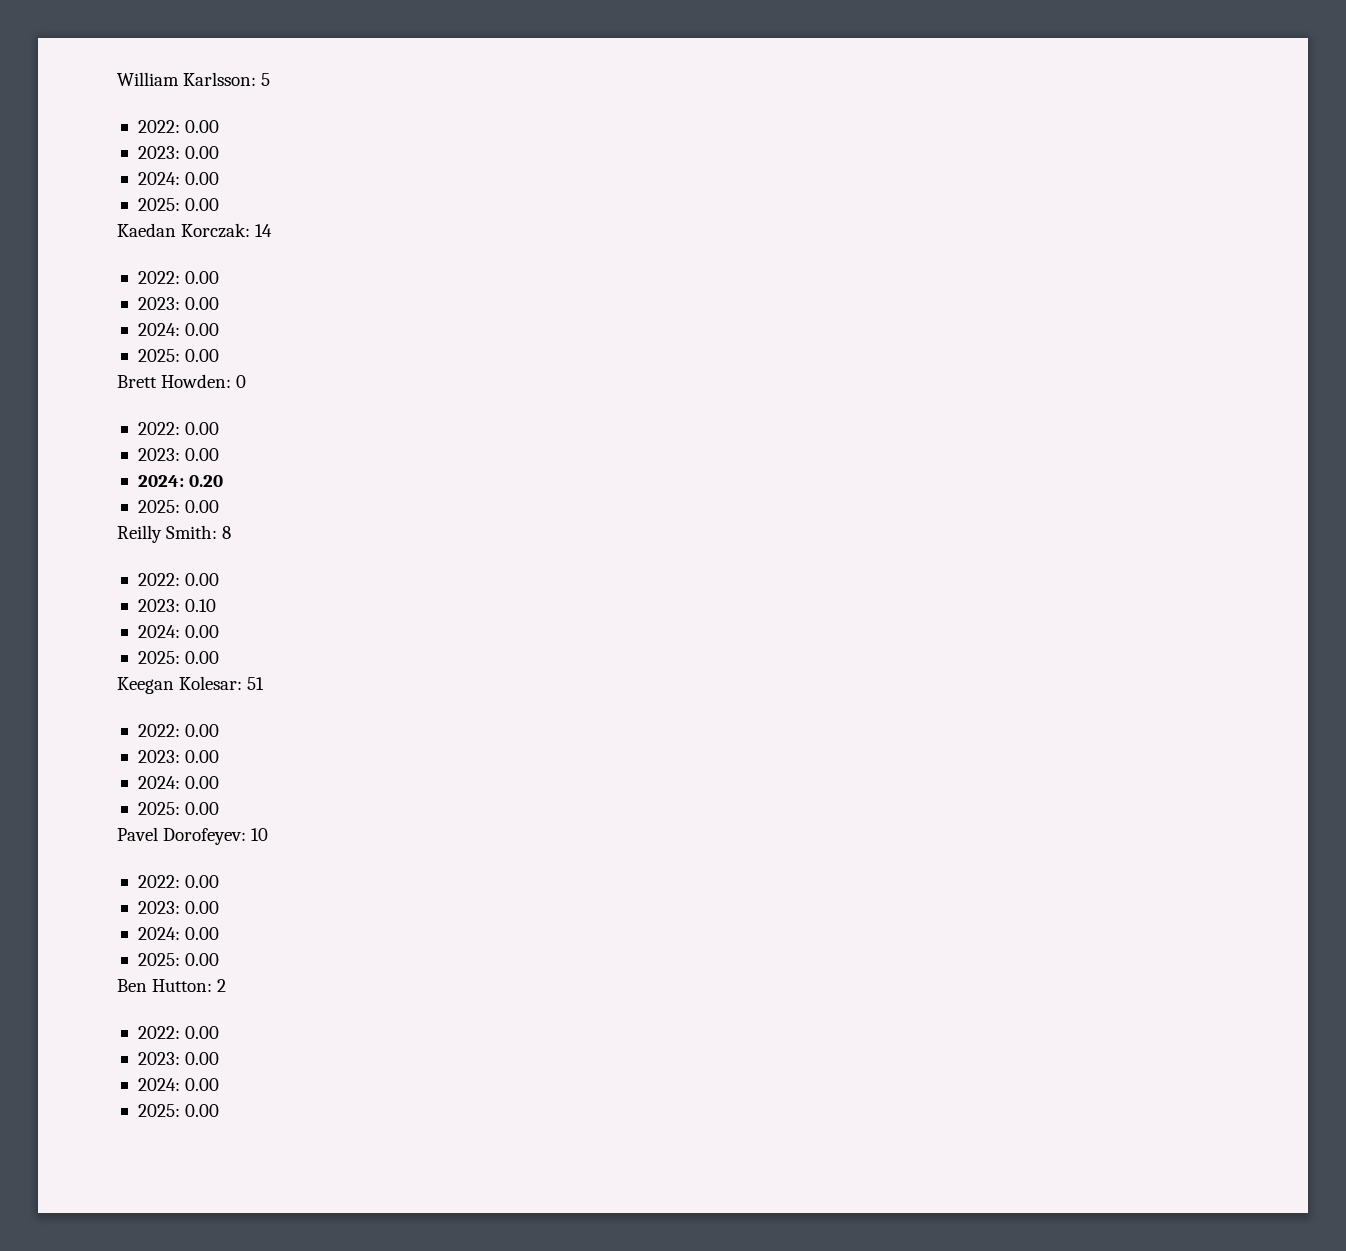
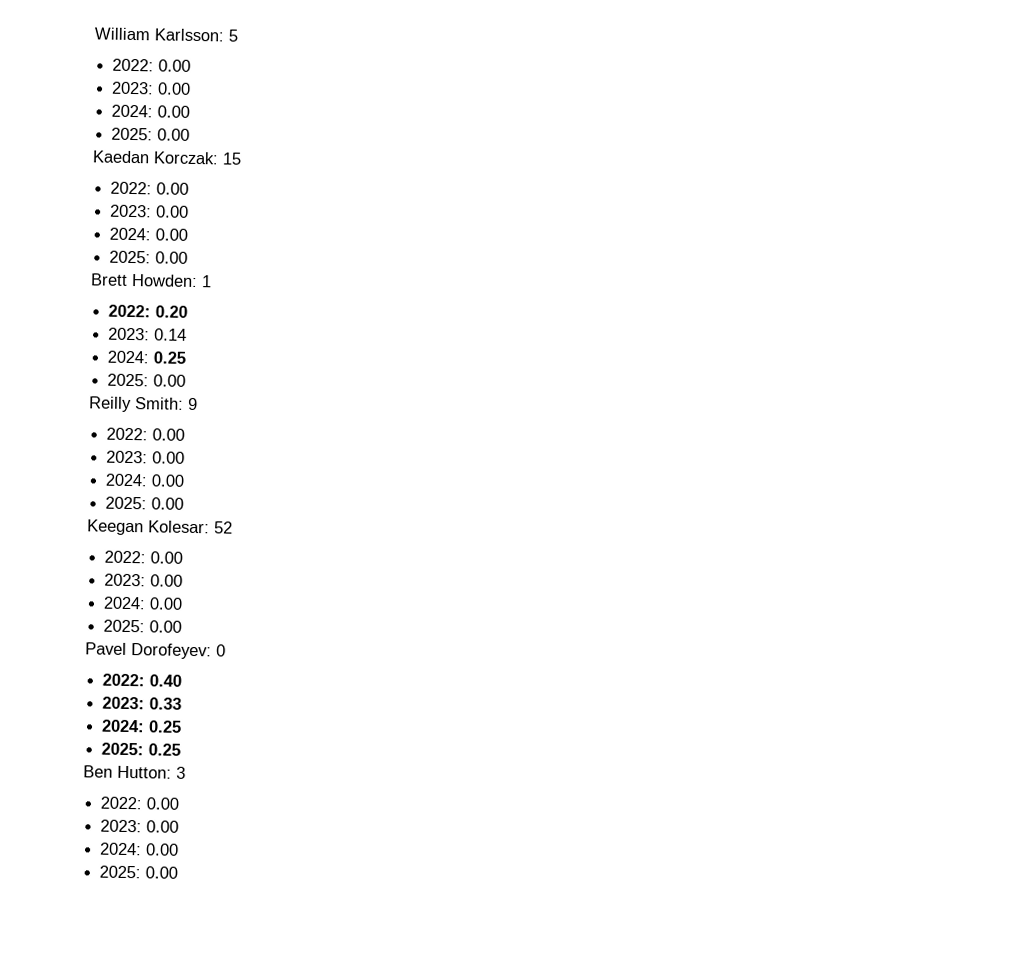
[255,224,273,237] 14 -> [222,152,242,165] 15
[236,375,247,388] [137,422,220,435] [137,448,220,461] [137,475,224,487] [137,500,220,513] [117,525,232,543] [137,573,220,586] [137,599,217,612] 0 // 2022: 0.00 // 2023: 0.00 // 2024: 0.20 // 2025: 0.00 // Reilly Smith: 8 // 2022: 0.00 // 2023: 0.10 -> [201,275,212,288] [108,304,189,318] [108,327,188,341] [107,350,187,364] [107,373,187,387] [88,396,198,413] [106,427,186,441] [106,450,186,464] 1 // 2022: 0.20 // 2023: 0.14 // 2024: 0.25 // 2025: 0.00 // Reilly Smith: 9 // 2022: 0.00 // 2023: 0.00
[247,677,265,690] 51 -> [214,521,233,534] 52
[251,828,269,841] [137,875,220,888] [137,901,220,914] [137,927,220,940] [137,953,220,966] [117,979,227,992] [137,1026,220,1039] [137,1052,220,1065] [137,1078,220,1091] [137,1104,220,1117] 10 // 2022: 0.00 // 2023: 0.00 // 2024: 0.00 // 2025: 0.00 // Ben Hutton: 2 // 2022: 0.00 // 2023: 0.00 // 2024: 0.00 // 2025: 0.00 -> [216,644,226,657] [102,673,183,687] [102,696,183,710] [101,719,183,733] [101,742,182,756] [83,765,186,779] [100,796,180,810] [100,819,180,833] [100,842,180,856] [99,865,179,879] 0 // 2022: 0.40 // 2023: 0.33 // 2024: 0.25 // 2025: 0.25 // Ben Hutton: 3 // 2022: 0.00 // 2023: 0.00 // 2024: 0.00 // 2025: 0.00

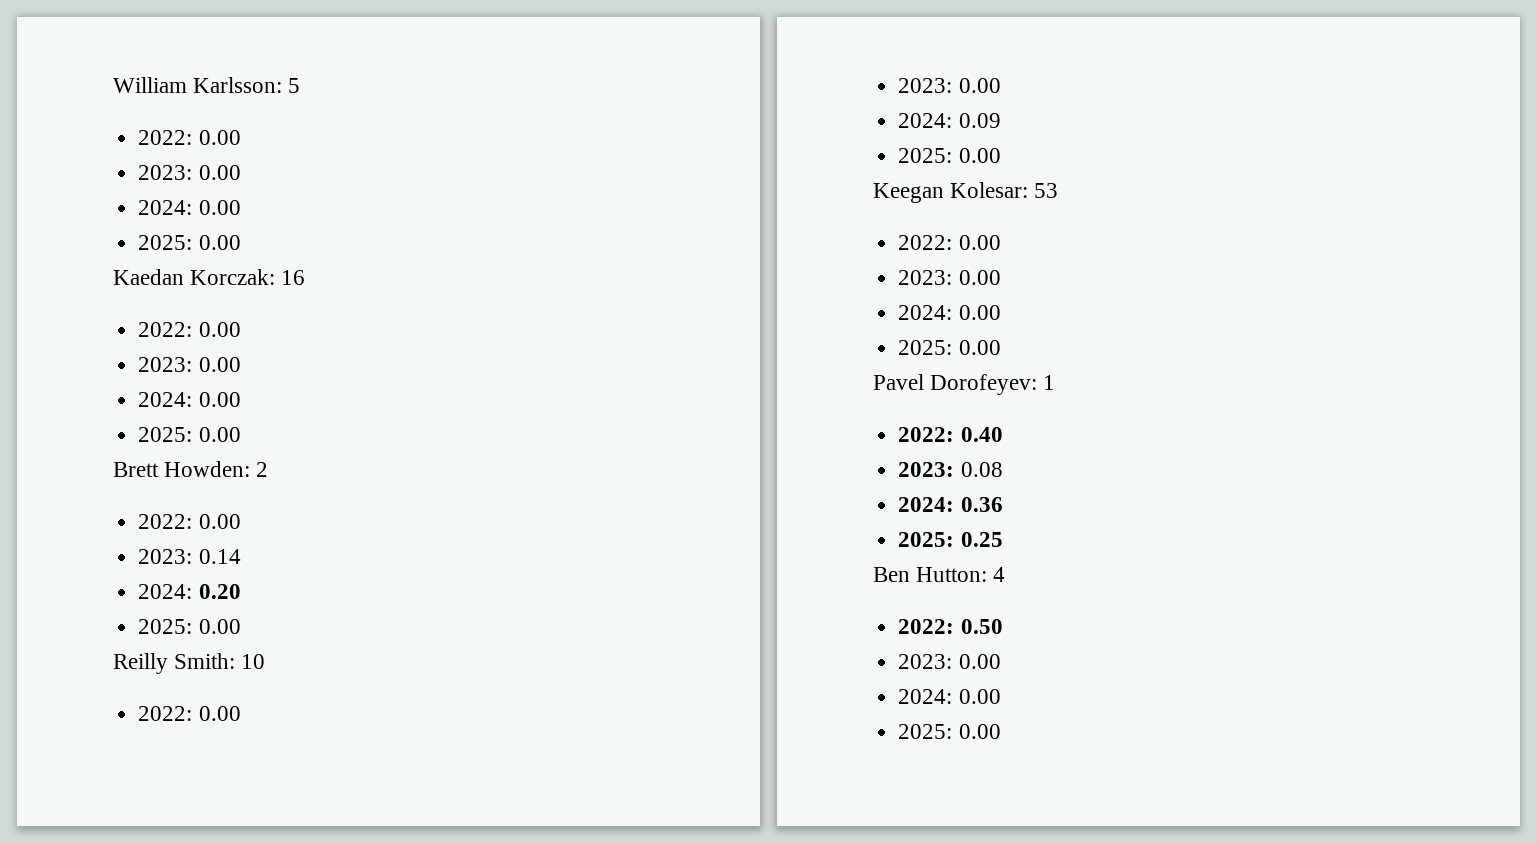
[222,152,242,165] 15 -> [281,270,306,285] 16
[201,275,212,288] [108,304,189,318] 1 // 2022: 0.20 -> [256,462,269,477] [138,514,241,529] 2 // 2022: 0.00
[153,351,187,364] 0.25 -> [198,584,241,599] 0.20
[188,397,198,411] [106,427,186,441] [106,450,186,464] [105,473,185,487] 9 // 2022: 0.00 // 2023: 0.00 // 2024: 0.00 -> [241,654,266,669] [138,706,241,721] [898,78,1001,93] [898,113,1001,128] 10 // 2022: 0.00 // 2023: 0.00 // 2024: 0.09
[214,521,233,534] 52 -> [1034,183,1059,198] 53
[216,644,226,657] 0 -> [1043,375,1056,390] 1
[149,697,183,710] [101,719,183,733] 0.33 // 2024: 0.25 -> [960,462,1003,477] [898,497,1003,512] 0.08 // 2024: 0.36
[176,766,186,779] [100,796,180,810] 3 // 2022: 0.00 -> [993,567,1006,582] [898,619,1003,634] 4 // 2022: 0.50

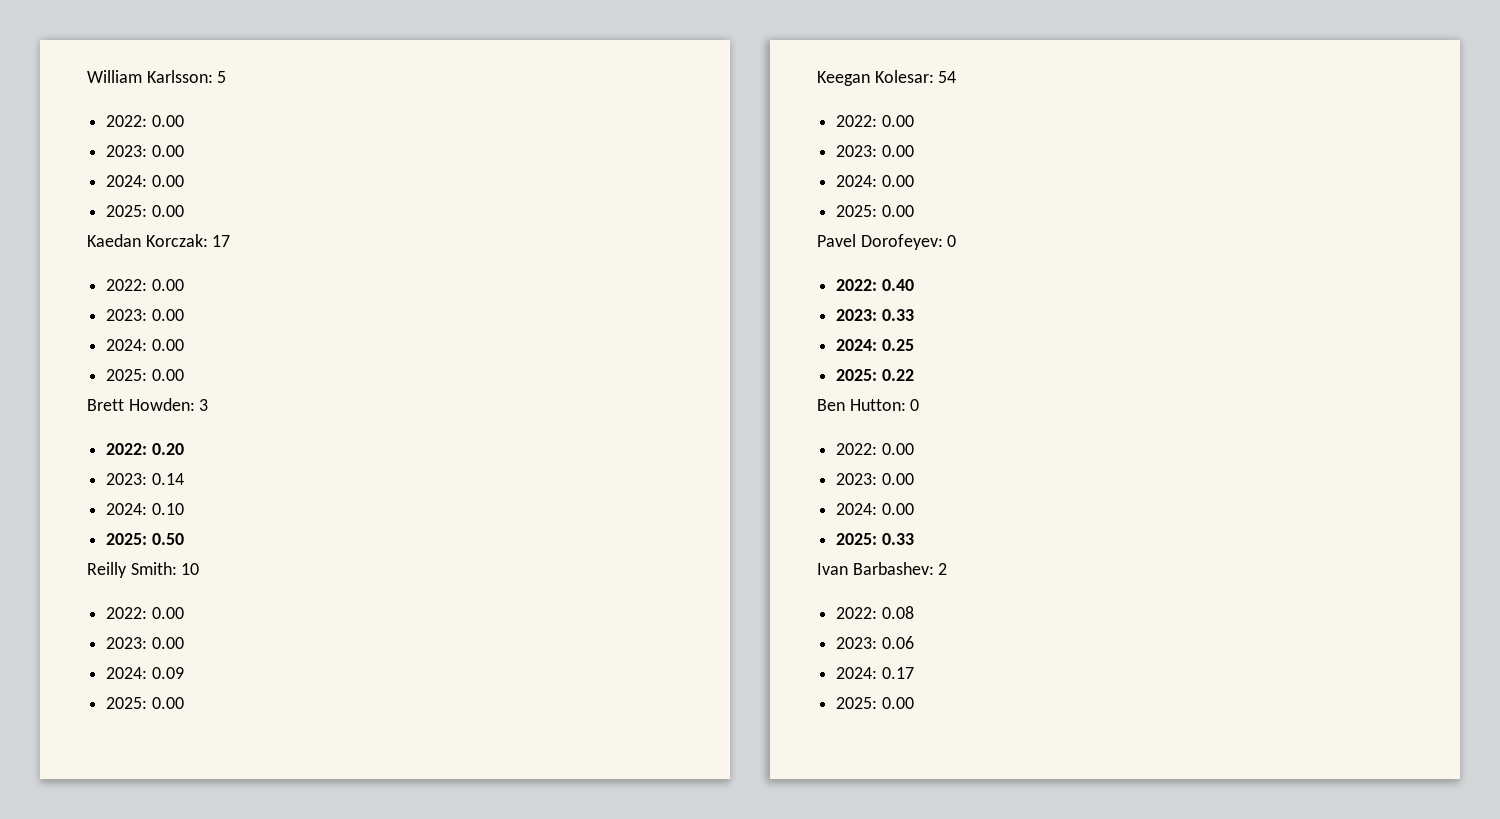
[281,270,306,285] 16 -> [212,235,231,247] 17
[256,462,269,477] [138,514,241,529] 2 // 2022: 0.00 -> [199,399,209,411] [106,443,184,455] 3 // 2022: 0.20
[198,584,241,599] [138,619,241,634] 0.20 // 2025: 0.00 -> [151,503,184,515] [106,533,184,545] 0.10 // 2025: 0.50
[1034,183,1059,198] 53 -> [938,71,957,83] 54
[1043,375,1056,390] 1 -> [947,235,957,247] 0
[960,462,1003,477] [898,497,1003,512] [898,532,1003,547] 0.08 // 2024: 0.36 // 2025: 0.25 -> [881,309,914,321] [836,339,914,351] [836,369,914,381] 0.33 // 2024: 0.25 // 2025: 0.22
[993,567,1006,582] [898,619,1003,634] [898,654,1001,669] [898,689,1001,704] 4 // 2022: 0.50 // 2023: 0.00 // 2024: 0.00 -> [910,399,920,411] [836,443,914,455] [836,473,914,485] [836,503,914,515] [836,533,914,545] [817,562,948,575] [836,606,914,619] [836,636,914,649] [836,667,914,679] 0 // 2022: 0.00 // 2023: 0.00 // 2024: 0.00 // 2025: 0.33 // Ivan Barbashev: 2 // 2022: 0.08 // 2023: 0.06 // 2024: 0.17

